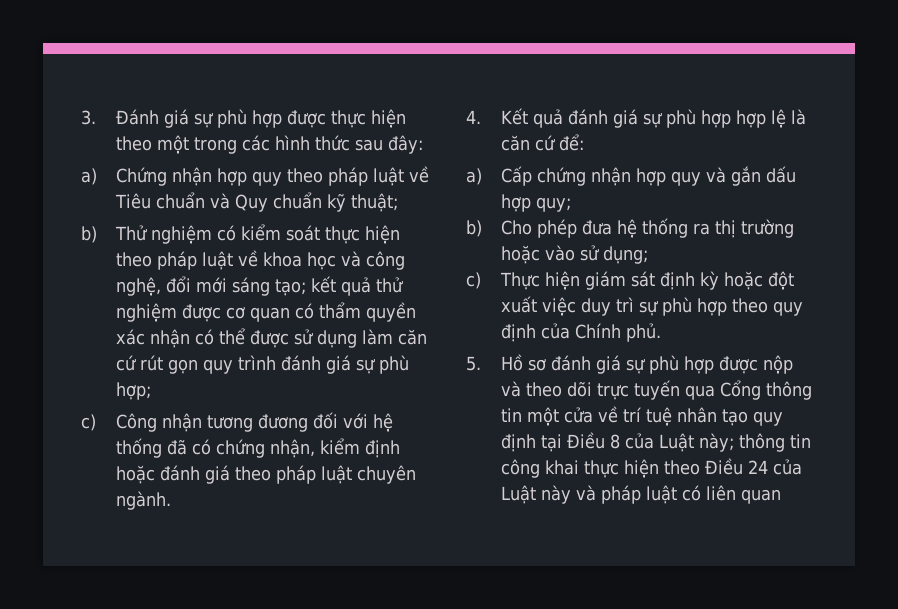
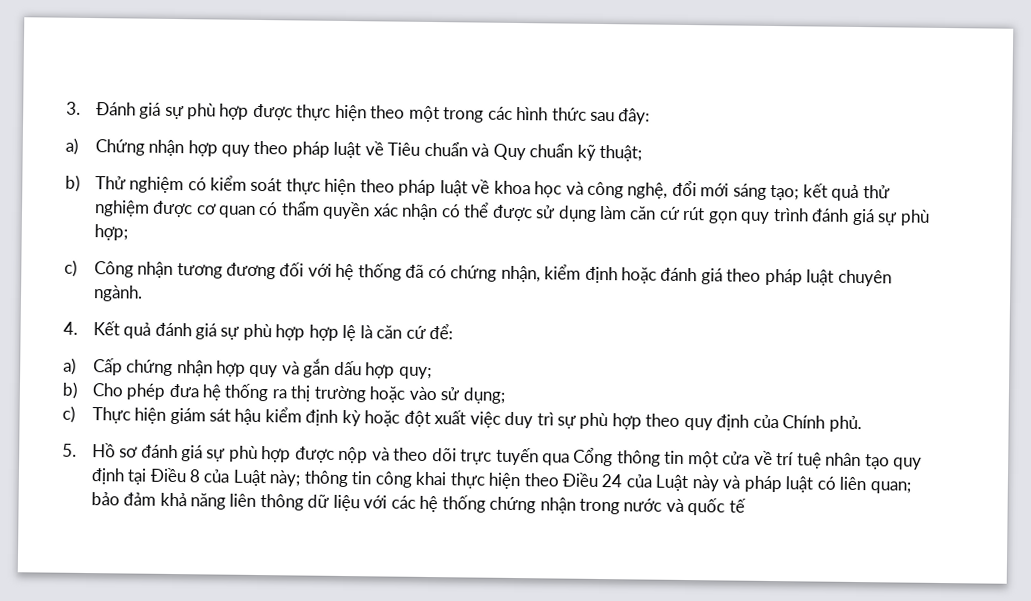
(655, 279) none -> [234,407,302,426] hậu kiểm
[740,489,781,504] quan -> [869,481,911,494] [90,492,746,516] quan; bảo đảm khả năng liên thông dữ liệu với các hệ thống chứng nhận trong nước và quốc tế

